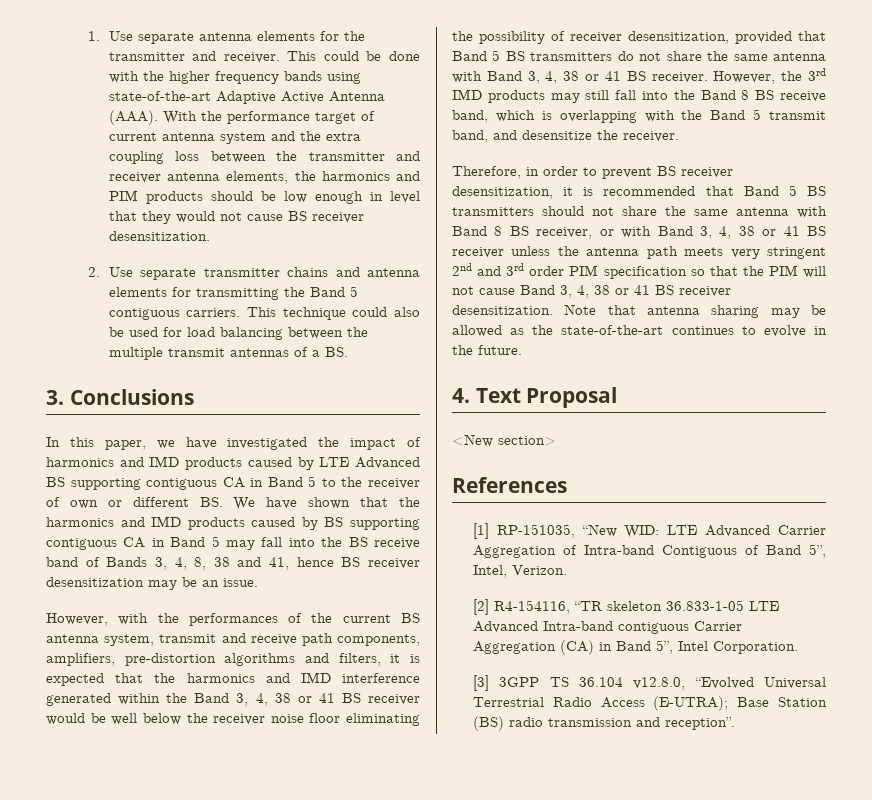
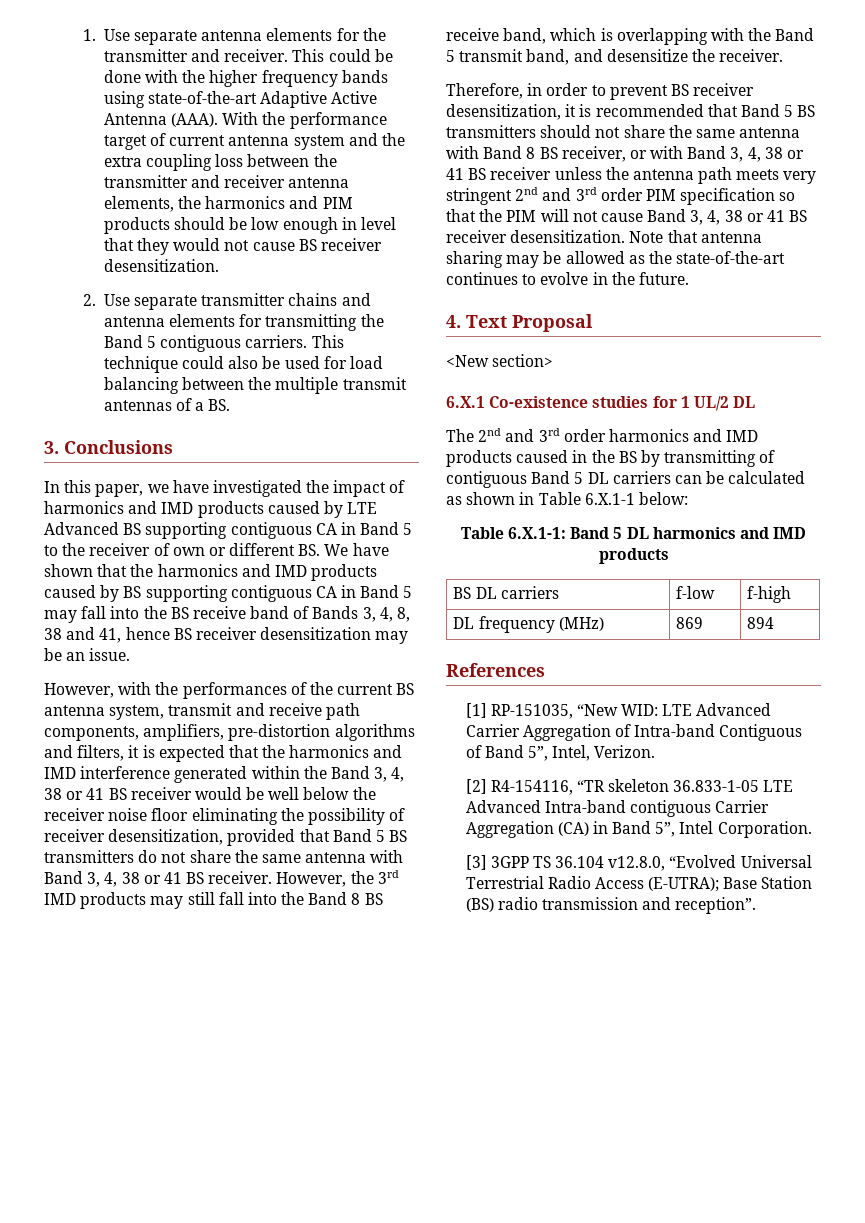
(556, 441) none -> [446,396,756,411] [446,428,759,442] [446,450,776,467] [446,471,806,488] [446,492,688,505] [460,527,807,539] [598,548,669,564] [453,586,559,599] [676,586,716,599] [747,586,792,603] [453,616,604,633] [676,617,704,629] [747,617,775,629] // 6.X.1 Co-existence studies for 1 UL/2 DL // The 2nd and 3rd order harmonics and IMD products caused in the BS by transmitting of contiguous Band 5 DL carriers can be calculated as shown in Table 6.X.1-1 below: // Table 6.X.1-1: Band 5 DL harmonics and IMD products // BS DL carriers | f-low | f-high // DL frequency (MHz) | 869 | 894

